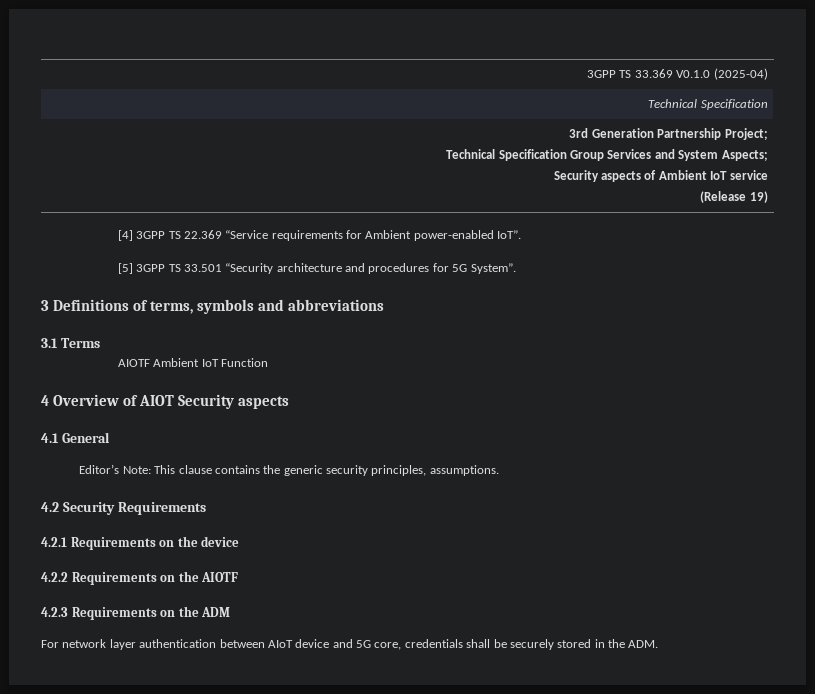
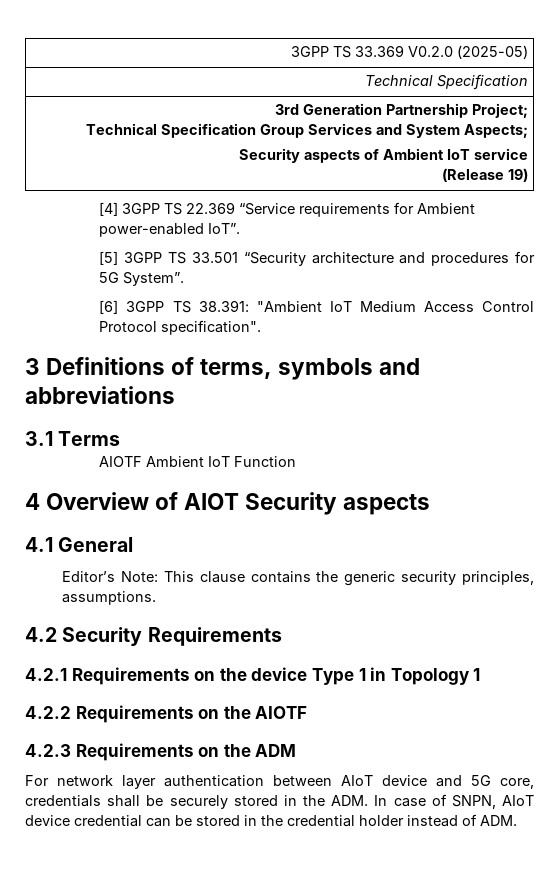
[676,68,768,80] V0.1.0 (2025-04) -> [407,45,528,59] V0.2.0 (2025-05)
(516, 268) none -> [99,300,534,314] [99,320,262,335] // [6] 3GPP TS 38.391: "Ambient IoT Medium Access Control Protocol specification".
(240, 541) none -> [311,667,481,685] Type 1 in Topology 1
(659, 644) none -> [374,794,535,809] [25,814,517,827] In case of SNPN, AIoT device credential can be stored in the credential holder instead of ADM.

